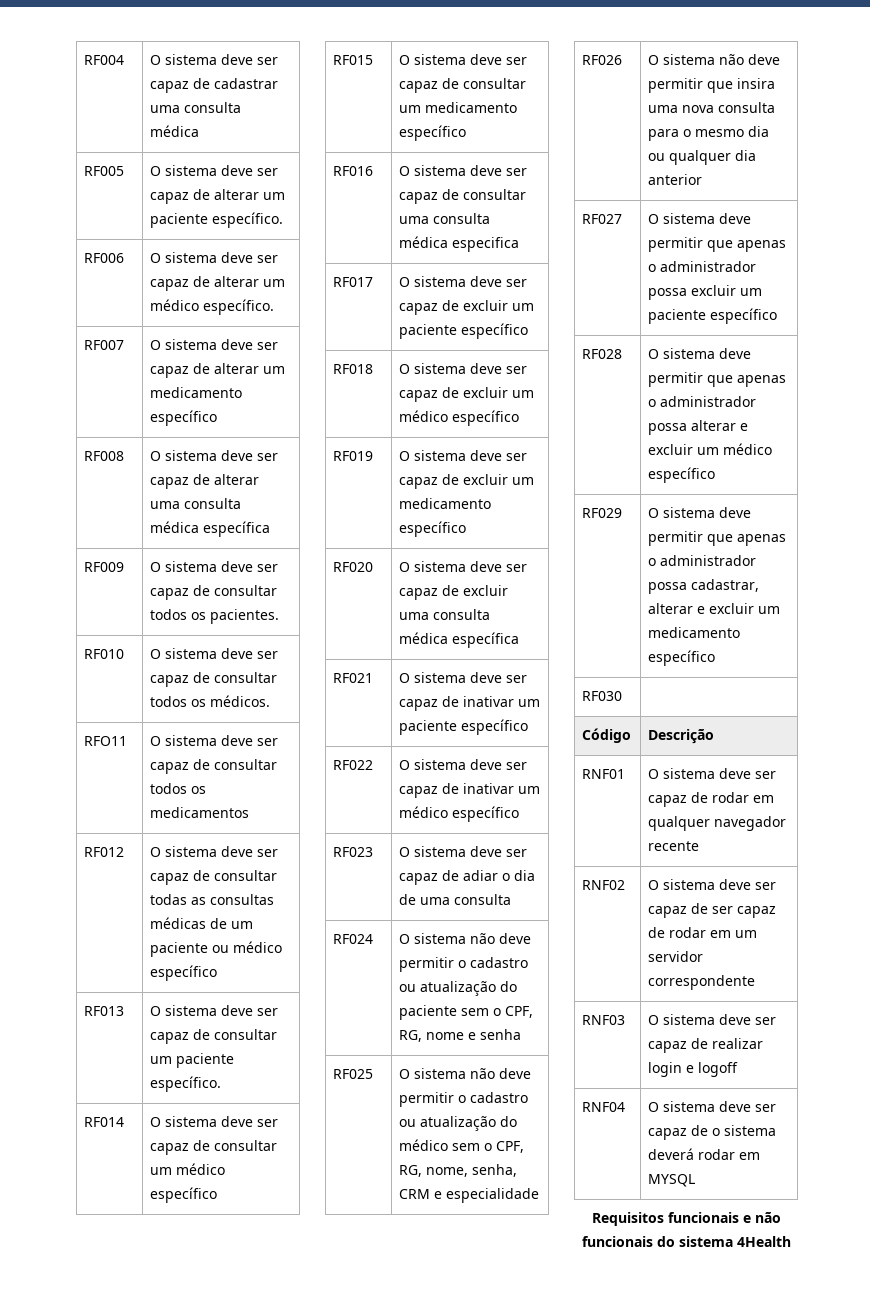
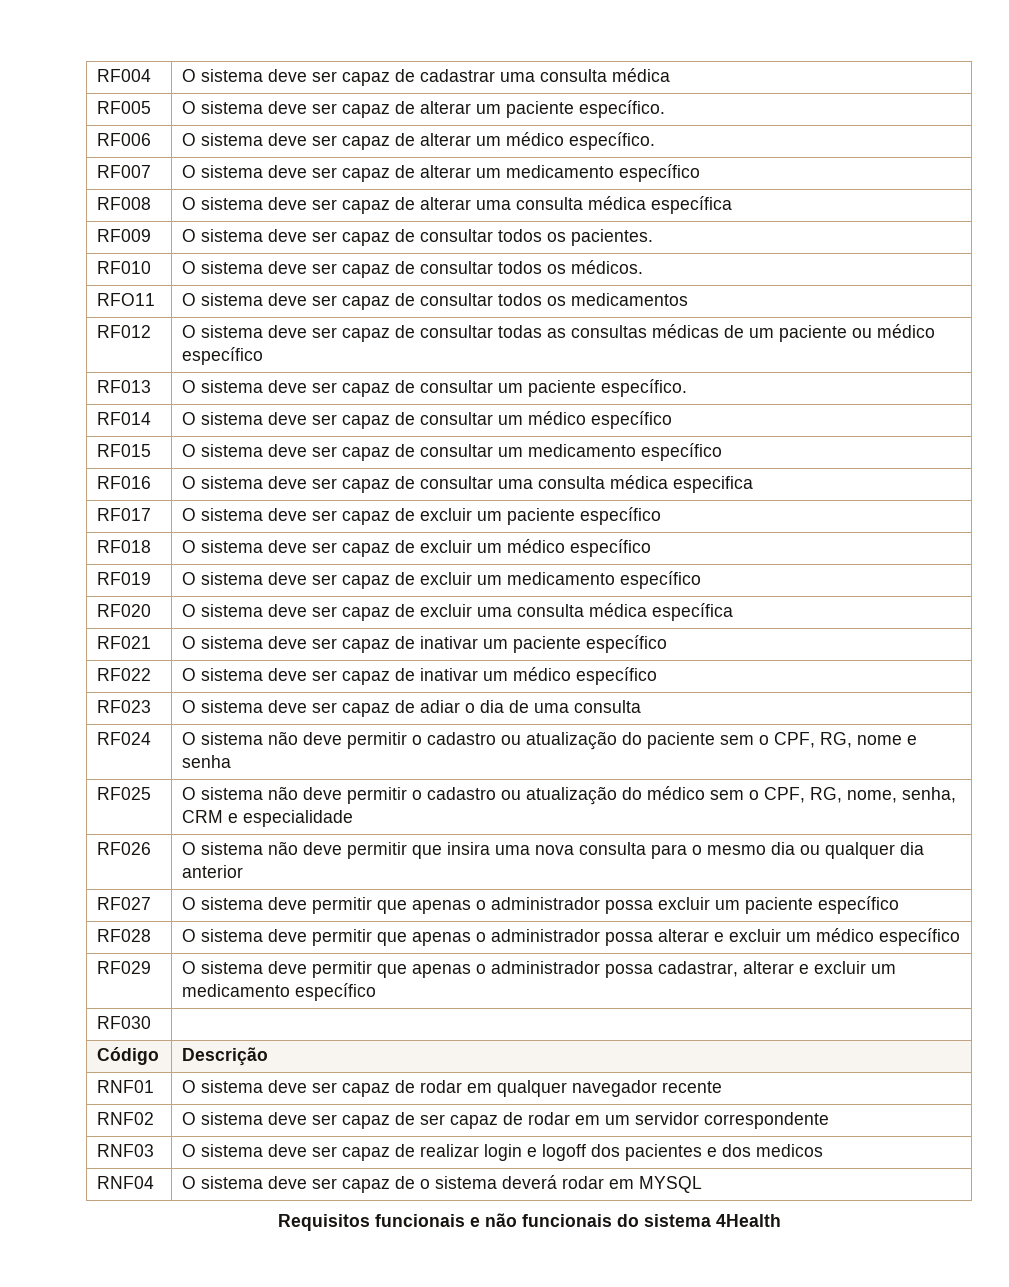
(739, 1069) none -> [591,1144,824,1161] dos pacientes e dos medicos

